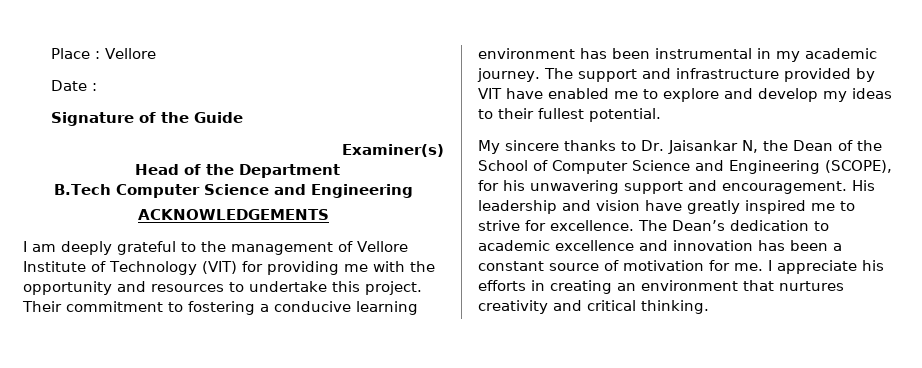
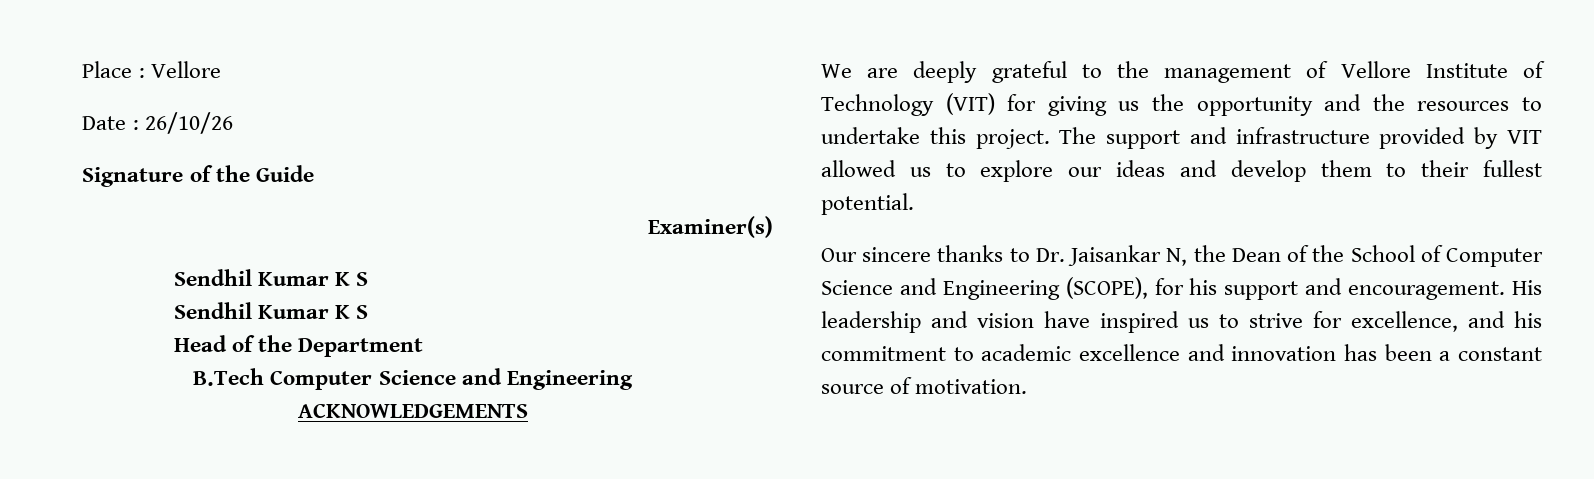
(97, 87) none -> [144,112,233,134] 26/10/26
(444, 150) none -> [173,269,368,286] [173,302,368,319] // Sendhil Kumar K S // Sendhil Kumar K S
[23,241,56,252] I am -> [821,64,899,78] We are
[266,261,405,275] providing me with -> [1047,96,1140,116] giving us
(146, 286) none -> [1372,94,1405,111] the
[22,301,418,315] [478,48,877,62] [477,68,540,82] Their commitment to fostering a conducive learning environment has been instrumental in my academic journey. -> (1050, 139) none
[506,88,892,102] have enabled me to explore and develop my ideas -> [821,160,1372,182] allowed us to explore our ideas and develop them
[478,140,500,154] My -> [821,248,857,262] Our
[530,180,619,194] unwavering -> (1218, 286) none
[687,200,855,214] [478,220,809,231] greatly inspired me to strive for excellence. The Dean’s dedication -> [1100,311,1542,333] [821,346,946,361] inspired us to strive for excellence, and his commitment
[623,260,884,274] [478,280,844,294] [478,300,709,314] motivation for me. I appreciate his efforts in creating an environment that nurtures creativity and critical thinking. -> [915,379,1028,394] motivation.

